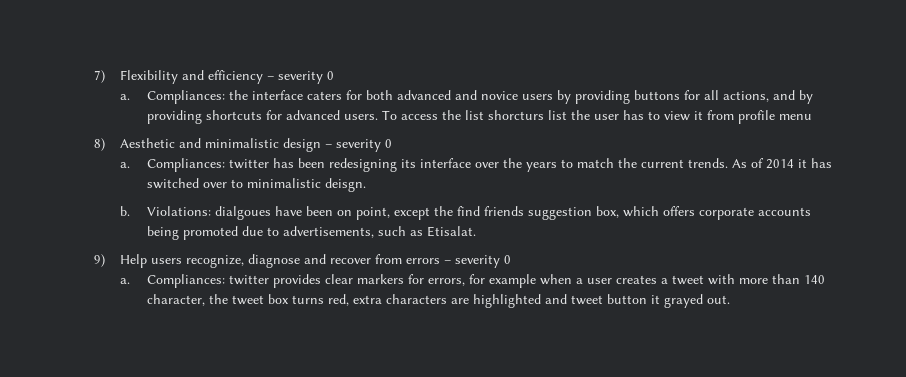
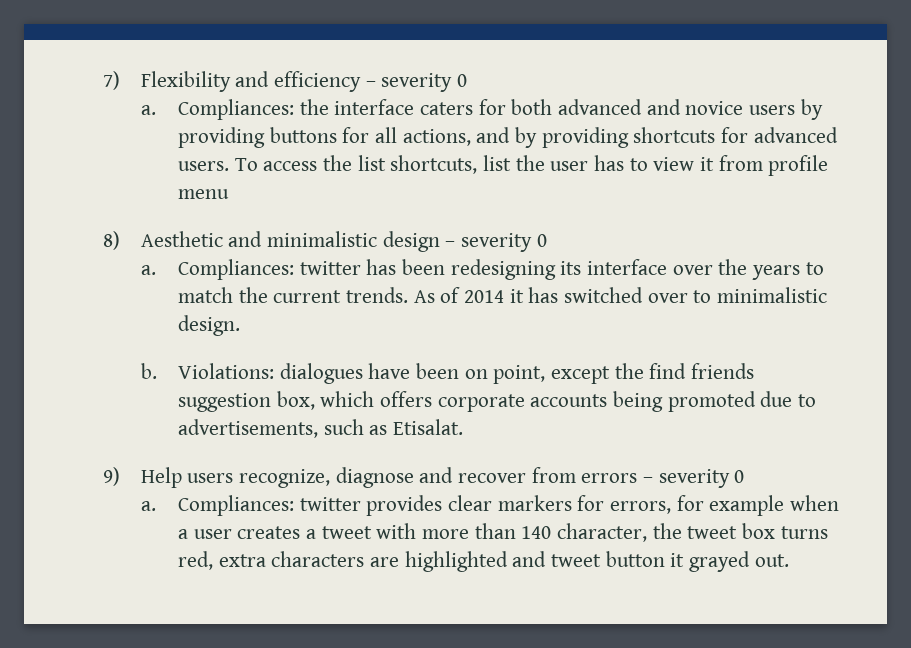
[487,110,544,120] shorcturs -> [390,155,478,174] shortcuts,
[324,178,366,192] deisgn. -> [178,315,241,336] design.
[214,206,271,220] dialgoues -> [279,363,363,384] dialogues

